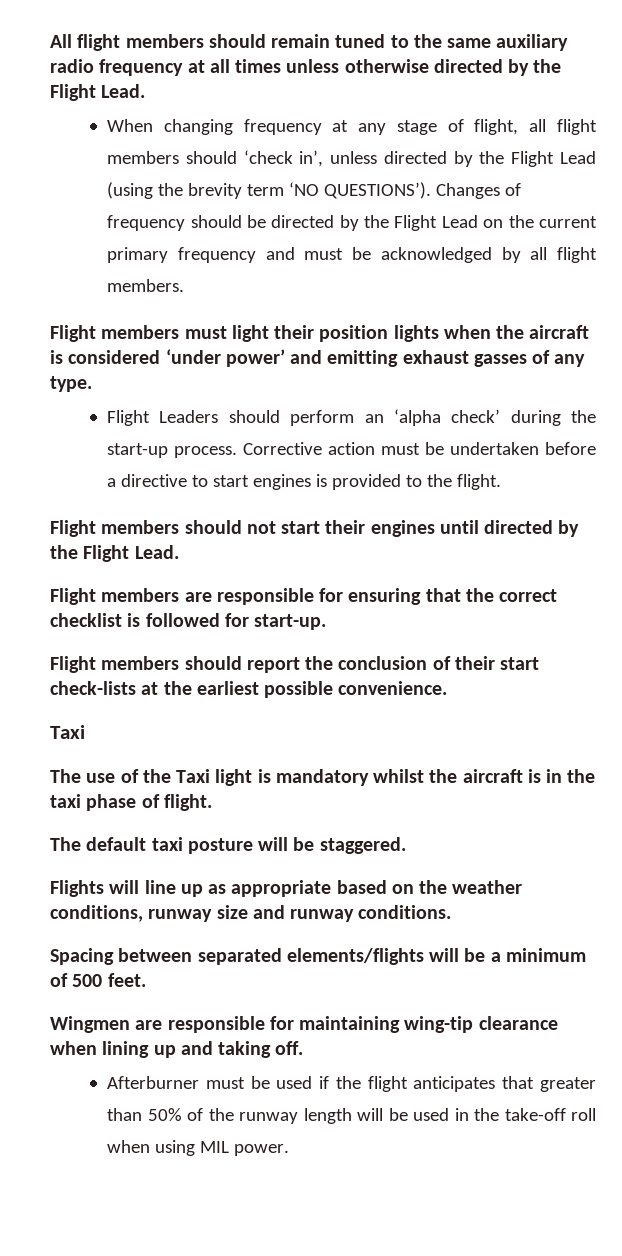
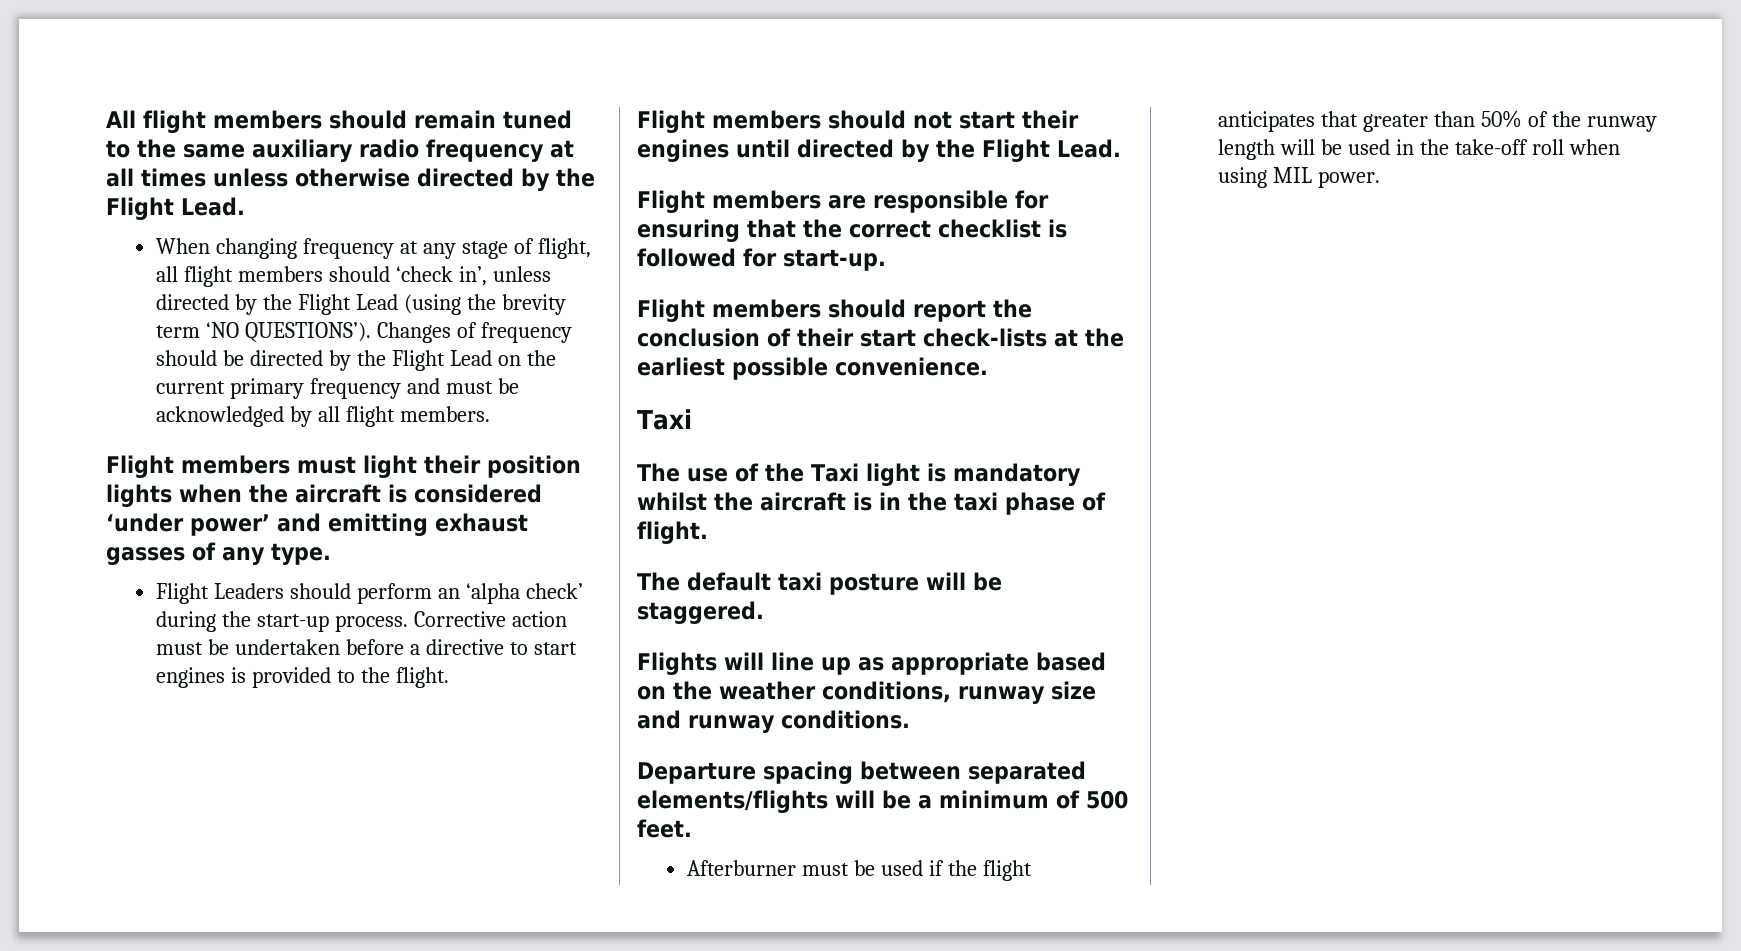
[50,948,114,965] Spacing -> [637,761,853,784] Departure spacing
[50,1016,558,1033] [50,1041,304,1058] // Wingmen are responsible for maintaining wing-tip clearance when lining up and taking off. -> (692, 828) none

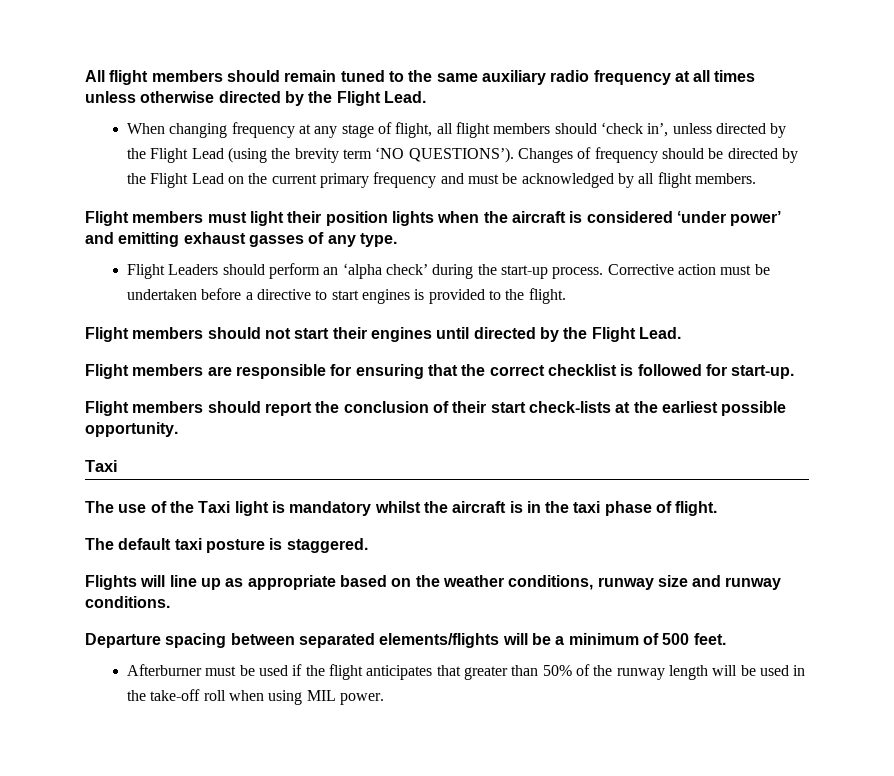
[835,357,988,376] convenience. -> [85,422,178,437] opportunity.
[926,572,1002,591] will be -> [269,538,283,550] is

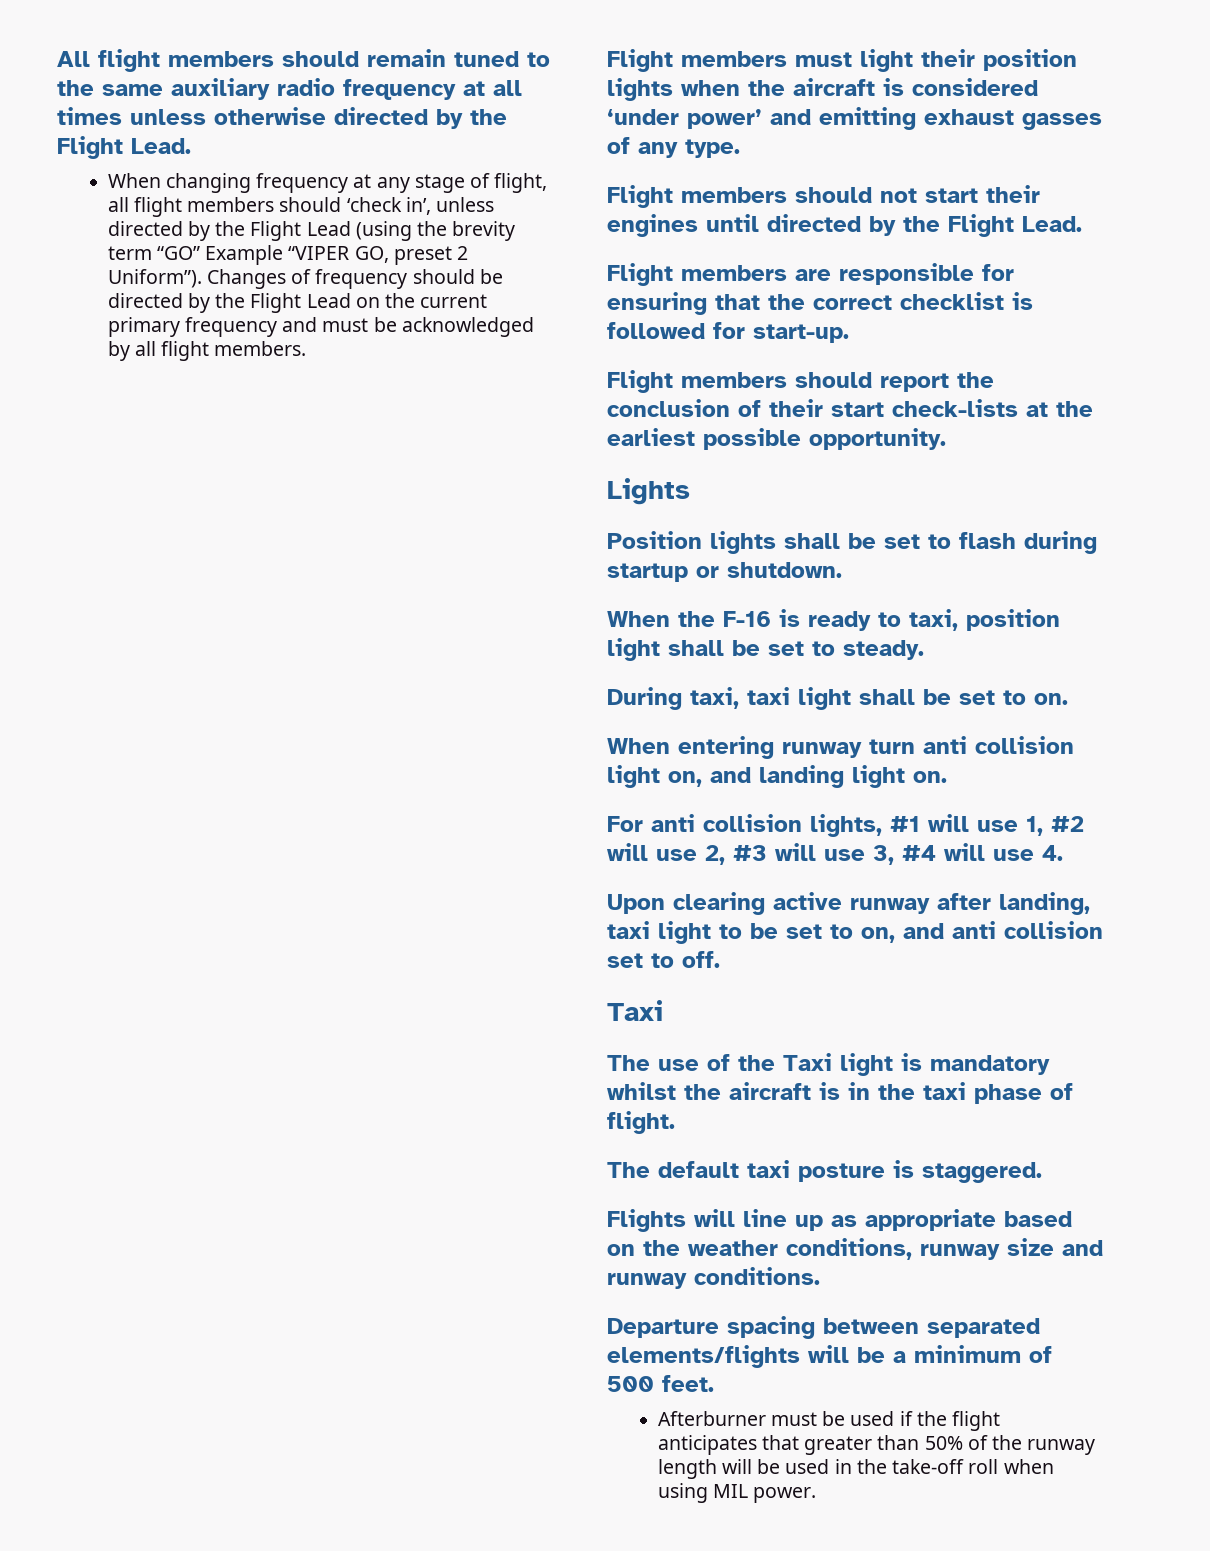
[375,147,514,163] ‘NO QUESTIONS’). -> [156,245,469,265] [107,269,202,288] “GO” Example “VIPER GO, preset 2 Uniform”).
[127,263,770,279] [127,288,566,304] // Flight Leaders should perform an ‘alpha check’ during the start-up process. Corrective action must be undertaken before a directive to start engines is provided to the flight. -> (740, 148) none
(178, 429) none -> [607,478,690,505] [607,531,1097,554] [607,562,842,582] [607,609,1060,631] [607,638,924,661] [607,687,1068,710] [607,736,1074,759] [607,765,947,788] [607,814,1084,837] [607,843,1063,865] [607,892,1090,915] [607,921,1103,944] [607,951,720,968] // Lights // Position lights shall be set to flash during startup or shutdown. // When the F-16 is ready to taxi, position light shall be set to steady. // During taxi, taxi light shall be set to on. // When entering runway turn anti collision light on, and landing light on. // For anti collision lights, #1 will use 1, #2 will use 2, #3 will use 3, #4 will use 4. // Upon clearing active runway after landing, taxi light to be set to on, and anti collision set to off.

